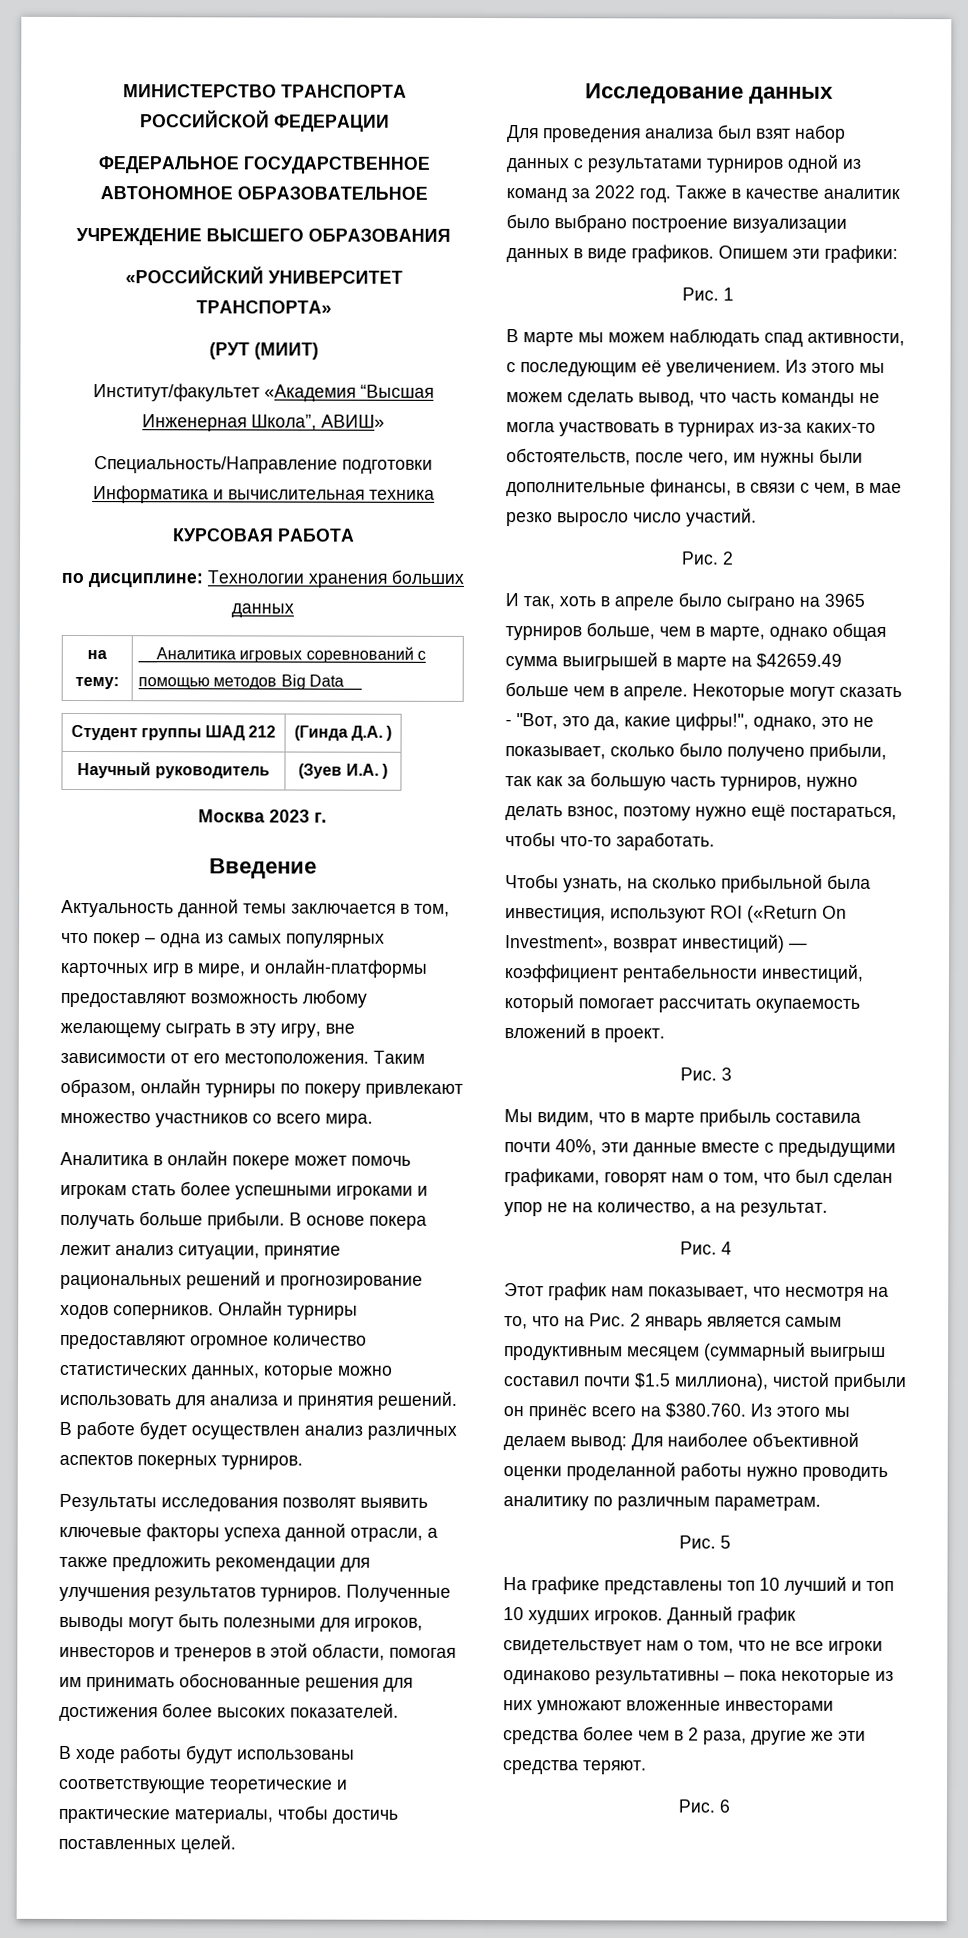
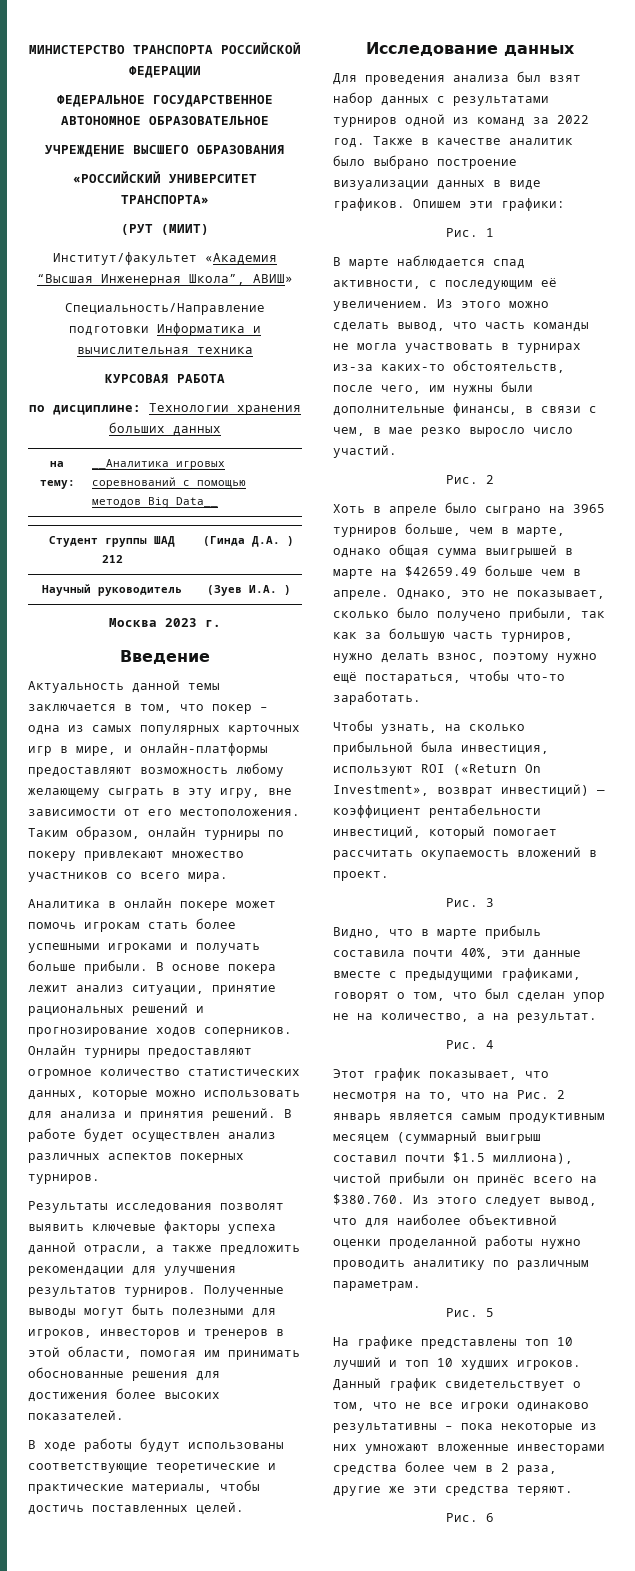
[578,328,760,347] мы можем наблюдать -> [397,255,485,269] наблюдается
[859,362,885,373] [506,392,563,403] мы можем -> [509,301,549,308] можно
[505,593,596,610] И так, хоть -> [333,504,365,513] Хоть
[692,683,902,701] [505,712,817,731] Некоторые могут сказать - "Вот, это да, какие цифры!", однако, -> [397,588,453,600] Однако,
[504,1109,594,1127] Мы видим, -> [333,927,381,939] Видно,
[671,1172,704,1183] нам -> (389, 997) none
[611,1286,644,1297] нам -> (421, 1074) none
[824,1406,850,1417] [503,1433,663,1451] мы делаем вывод: Для -> [485,1197,597,1207] [333,1218,389,1228] следует вывод, что для
[646,1640,679,1651] нам -> (565, 1386) none

